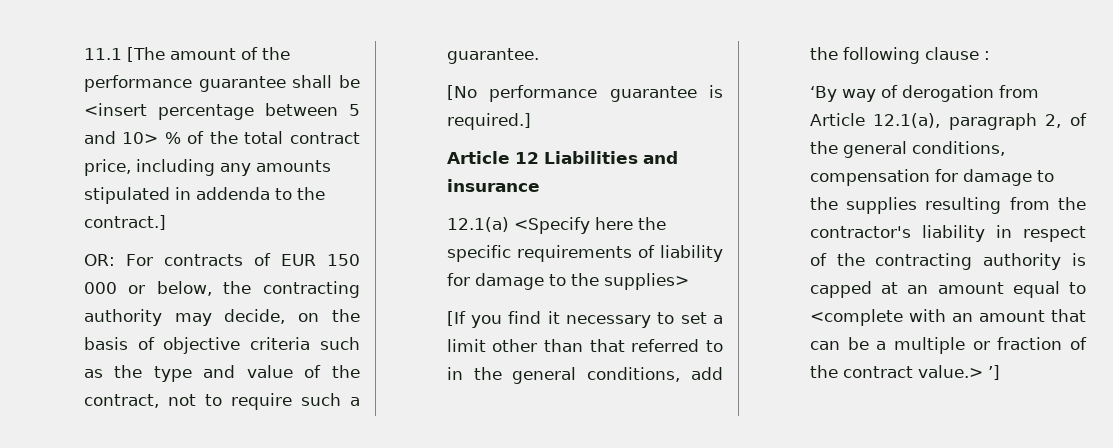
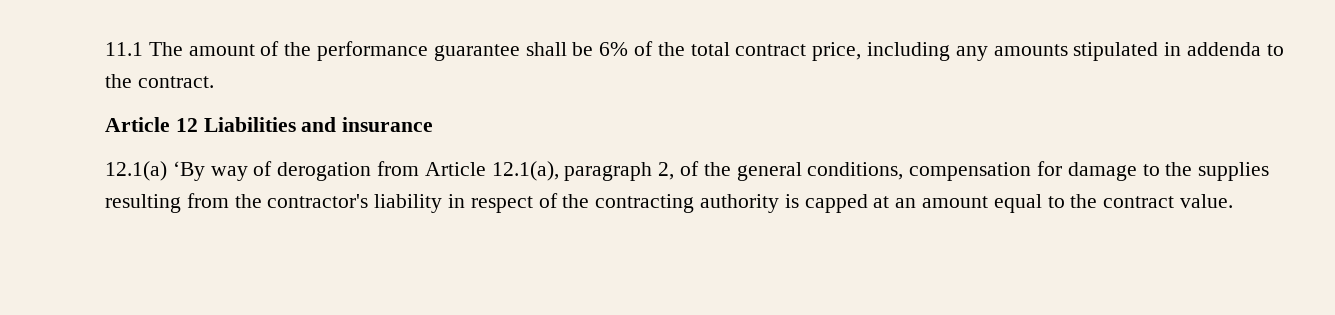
[126,47,165,62] [The -> [148,42,183,56] The
[83,103,360,120] [83,131,181,144] <insert percentage between 5 and 10> % -> [599,42,629,56] 6%
[83,215,166,230] [83,253,360,266] [83,281,360,298] [83,309,360,326] [83,337,360,354] [83,365,360,382] [83,393,360,410] [446,48,539,64] [446,85,723,102] [446,113,531,130] contract.] // OR: For contracts of EUR 150 000 or below, the contracting authority may decide, on the basis of objective criteria such as the type and value of the contract, not to require such a guarantee. // [No performance guarantee is required.] -> [137,76,214,88] contract.
[513,217,666,234] [446,245,723,262] [446,273,689,290] [446,311,723,328] [446,339,723,352] [446,367,723,384] [809,47,990,64] <Specify here the specific requirements of liability for damage to the supplies> // [If you find it necessary to set a limit other than that referred to in the general conditions, add the following clause : // -> (167, 171) none
[809,309,1086,326] [809,337,1087,354] [809,365,1000,380] <complete with an amount that can be a multiple or fraction of the contract value.> ’] -> [1070,194,1234,208] the contract value.

